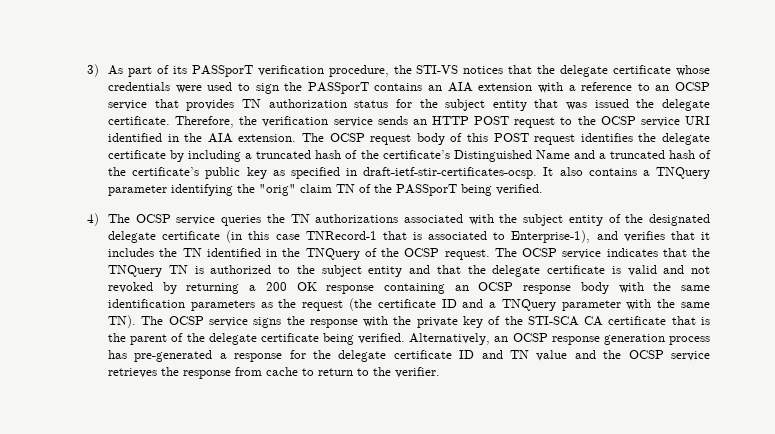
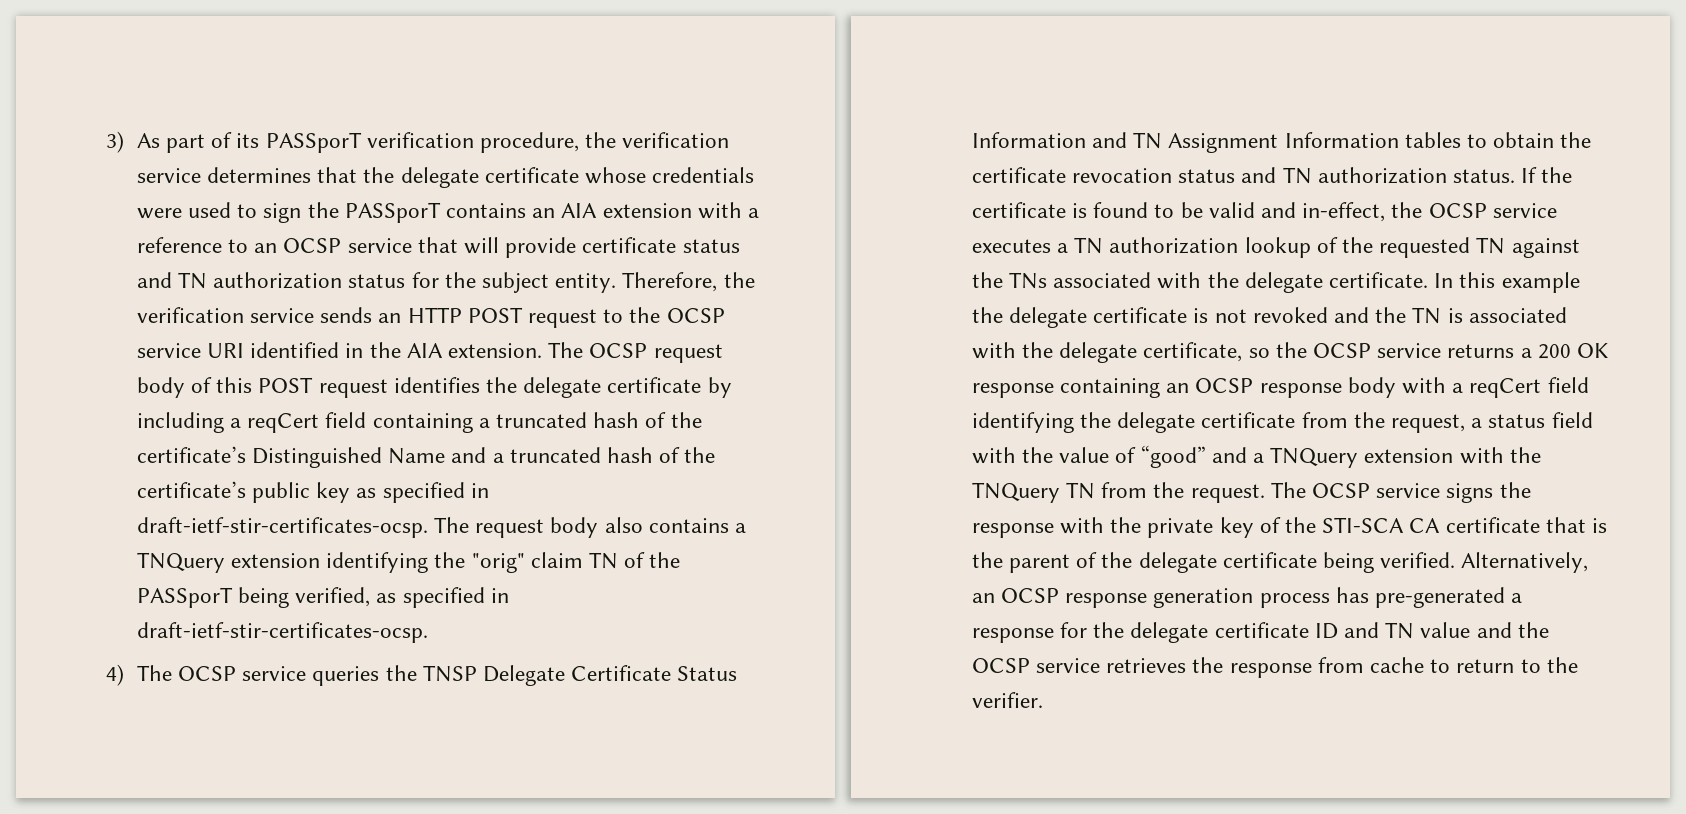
[416,65,504,74] STI-VS notices -> [622,132,730,148] [136,167,311,183] verification service determines
[186,99,235,111] provides -> [463,237,740,258] [136,272,172,288] will provide certificate status and
[492,99,710,111] [108,116,171,125] entity that was issued the delegate certificate. -> [555,273,617,293] entity.
(253, 156) none -> [247,412,490,433] reqCert field containing a
[543,167,554,176] It -> [433,517,599,538] The request body
[108,185,168,196] parameter -> [230,553,320,568] extension
[496,184,544,195] verified. -> [295,587,509,608] [136,622,428,643] verified, as specified in draft-ietf-stir-certificates-ocsp.
[290,214,710,226] [108,230,710,243] [108,248,710,260] [108,265,710,277] [108,282,240,294] TN authorizations associated with the subject entity of the designated delegate certificate (in this case TNRecord-1 that is associated to Enterprise-1), and verifies that it includes the TN identified in the TNQuery of the OCSP request. The OCSP service indicates that the TNQuery TN is authorized to the subject entity and that the delegate certificate is valid and not revoked by returning -> [422,665,738,686] [971,132,1592,153] [971,167,1573,184] [971,202,1557,222] [971,237,1580,258] [971,272,1580,293] [971,307,1567,328] [971,342,1515,363] TNSP Delegate Certificate Status Information and TN Assignment Information tables to obtain the certificate revocation status and TN authorization status. If the certificate is found to be valid and in-effect, the OCSP service executes a TN authorization lookup of the requested TN against the TNs associated with the delegate certificate. In this example the delegate certificate is not revoked and the TN is associated with the delegate certificate, so the OCSP service returns
[653,282,711,291] [108,298,457,311] the same identification parameters as the request (the certificate ID -> [1452,377,1589,398] [971,412,1593,433] [971,445,1206,468] a reqCert field identifying the delegate certificate from the request, a status field with the value of “good”
[561,299,710,311] [108,315,137,328] parameter with the same TN). -> [1364,447,1541,464] [971,482,1265,503] extension with the TNQuery TN from the request.

